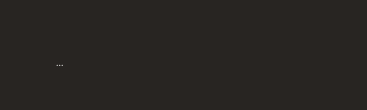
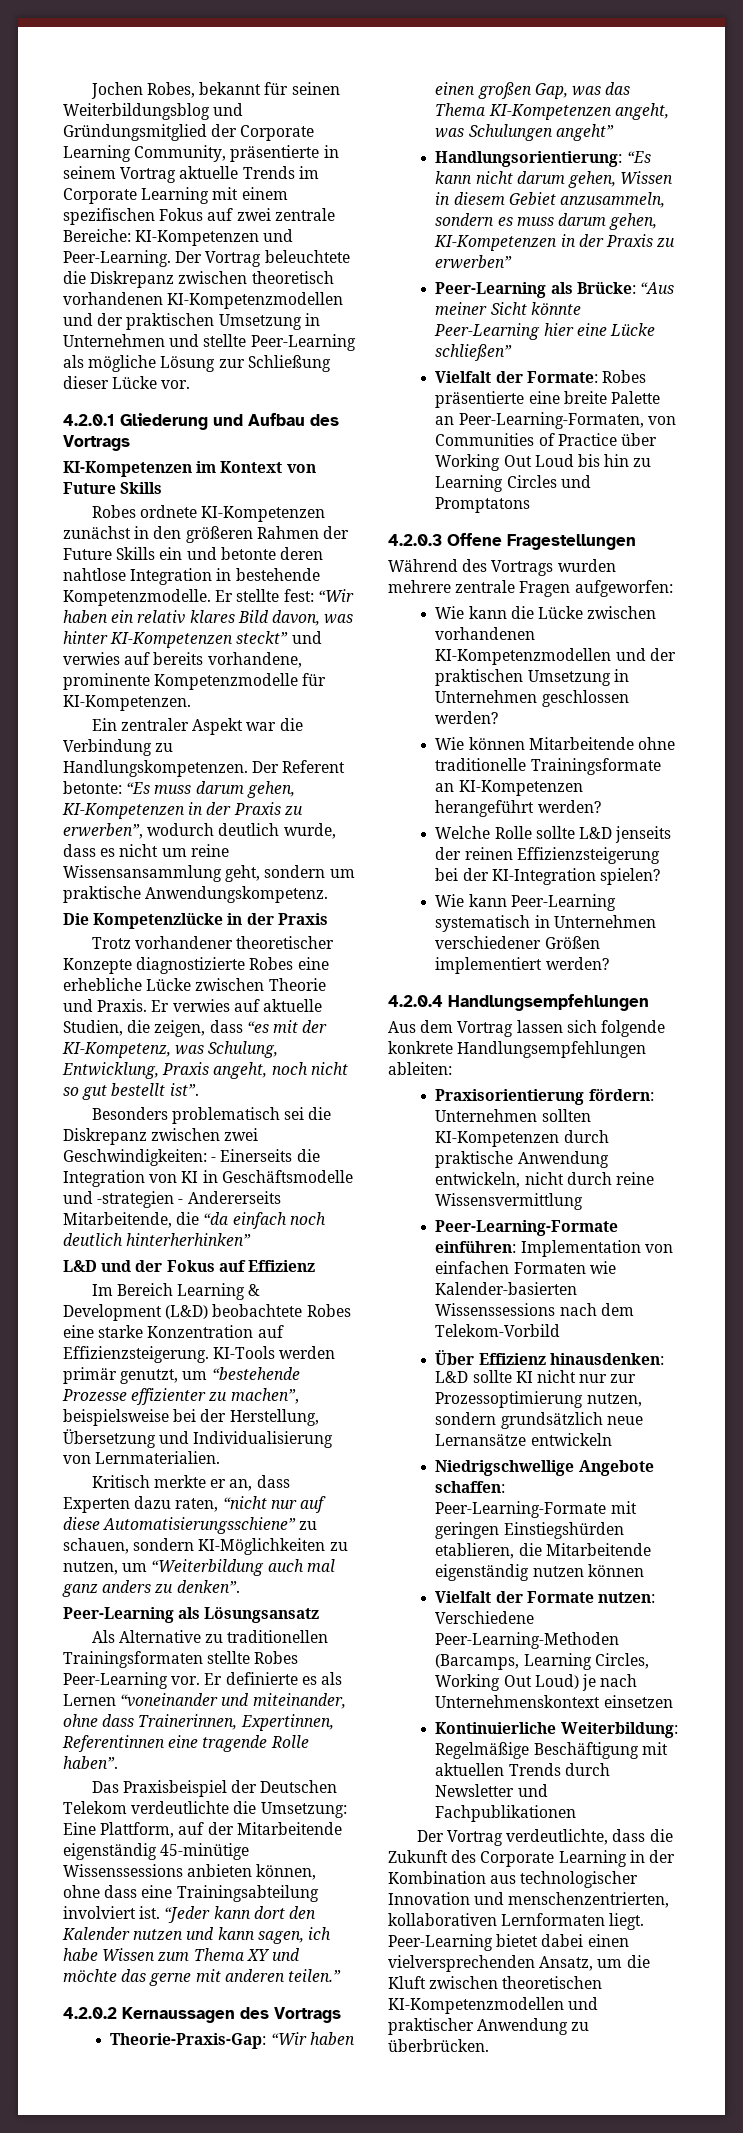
[56,64,63,66] … -> [90,82,340,99] [63,103,244,120] [63,124,315,141] [63,145,339,162] [63,166,319,183] [63,187,288,204] [63,208,335,225] [63,229,294,246] [63,250,350,267] [63,271,334,288] [63,292,344,309] [63,313,320,330] [63,334,356,351] [63,355,331,372] [63,376,191,389] [63,413,339,430] [63,435,130,451] [63,461,316,477] [63,482,163,494] [91,505,326,522] [63,526,349,543] [63,547,323,560] [63,568,320,585] [63,589,354,606] [63,610,354,626] [63,631,322,648] [63,652,302,668] [63,673,327,690] [63,695,191,711] [91,718,303,735] [63,739,174,756] [63,760,346,777] [63,781,295,798] [62,802,303,819] [63,823,336,839] [63,844,229,857] [63,865,355,882] [63,886,329,903] [63,912,328,929] [91,936,335,949] [63,957,329,974] [63,978,326,991] [63,999,322,1012] [63,1020,328,1037] [62,1041,279,1058] [62,1062,348,1079] [63,1083,199,1100] [91,1107,332,1124] [63,1128,259,1145] [63,1149,320,1166] [63,1170,353,1187] [63,1191,281,1208] [63,1212,326,1229] [63,1233,252,1246] [63,1260,315,1272] [91,1283,261,1300] [63,1304,351,1321] [63,1325,284,1338] [63,1346,336,1363] [63,1367,300,1384] [62,1388,299,1405] [63,1409,319,1426] [63,1429,334,1448] [63,1451,221,1464] [91,1475,290,1491] [63,1496,326,1513] [63,1517,318,1534] [63,1538,348,1555] [63,1559,335,1576] [62,1580,240,1597] [63,1606,320,1623] [91,1630,329,1643] [63,1651,299,1668] [63,1672,342,1689] [63,1693,346,1709] [63,1714,334,1731] [62,1735,309,1752] [63,1756,118,1769] [91,1780,338,1797] [63,1801,347,1818] [63,1822,342,1838] [63,1843,250,1860] [63,1864,317,1880] [63,1885,319,1902] [63,1906,316,1923] [62,1927,331,1944] [63,1948,300,1961] [63,1969,341,1986] [63,2007,341,2023] [110,2032,355,2049] [435,82,631,99] [435,103,669,120] [435,124,614,141] [435,151,651,167] [435,171,674,188] [435,192,665,208] [435,213,658,230] [434,234,676,251] [435,255,513,269] [435,281,674,298] [435,302,581,315] [434,323,655,340] [435,344,513,361] [435,370,646,383] [435,391,660,408] [435,412,676,429] [435,433,657,446] [435,454,652,471] [435,475,591,492] [435,497,531,513] [388,533,636,550] [388,559,616,576] [388,580,673,597] [435,606,657,619] [435,627,536,640] [435,648,676,665] [435,669,629,686] [435,690,629,707] [435,711,499,724] [435,737,675,750] [435,758,661,775] [435,780,583,796] [435,800,601,817] [435,826,672,843] [435,847,660,864] [435,868,660,885] [435,894,616,911] [435,915,656,932] [435,936,600,949] [435,957,609,974] [388,994,649,1011] [388,1020,665,1037] [388,1041,647,1058] [388,1062,452,1075] [435,1088,654,1105] [435,1109,591,1122] [435,1130,609,1147] [435,1151,609,1168] [435,1172,654,1188] [435,1193,584,1210] [435,1220,619,1236] [435,1240,673,1257] [435,1261,616,1274] [435,1282,578,1295] [435,1303,634,1316] [435,1324,561,1337] [435,1349,664,1365] [435,1370,637,1383] [435,1391,642,1408] [435,1412,643,1429] [435,1433,612,1446] [435,1460,654,1476] [435,1481,506,1493] [435,1501,637,1518] [435,1522,624,1539] [435,1543,651,1559] [435,1564,644,1581] [435,1591,655,1603] [435,1611,535,1624] [435,1632,620,1649] [435,1653,649,1670] [435,1674,638,1691] [435,1695,673,1708] [435,1722,678,1738] [435,1742,668,1759] [435,1763,610,1776] [435,1784,548,1797] [435,1805,577,1822] [416,1829,673,1846] [388,1850,675,1867] [388,1871,639,1888] [388,1892,670,1908] [388,1913,645,1930] [388,1934,629,1951] [388,1955,650,1972] [388,1976,603,1989] [388,1997,599,2014] [388,2018,590,2035] [388,2039,489,2052] Jochen Robes, bekannt für seinen Weiterbildungsblog und Gründungsmitglied der Corporate Learning Community, präsentierte in seinem Vortrag aktuelle Trends im Corporate Learning mit einem spezifischen Fokus auf zwei zentrale Bereiche: KI-Kompetenzen und Peer-Learning. Der Vortrag beleuchtete die Diskrepanz zwischen theoretisch vorhandenen KI-Kompetenzmodellen und der praktischen Umsetzung in Unternehmen und stellte Peer-Learning als mögliche Lösung zur Schließung dieser Lücke vor. // 4.2.0.1 Gliederung und Aufbau des Vortrags // KI-Kompetenzen im Kontext von Future Skills // Robes ordnete KI-Kompetenzen zunächst in den größeren Rahmen der Future Skills ein und betonte deren nahtlose Integration in bestehende Kompetenzmodelle. Er stellte fest: “Wir haben ein relativ klares Bild davon, was hinter KI-Kompetenzen steckt” und verwies auf bereits vorhandene, prominente Kompetenzmodelle für KI-Kompetenzen. // Ein zentraler Aspekt war die Verbindung zu Handlungskompetenzen. Der Referent betonte: “Es muss darum gehen, KI-Kompetenzen in der Praxis zu erwerben”, wodurch deutlich wurde, dass es nicht um reine Wissensansammlung geht, sondern um praktische Anwendungskompetenz. // Die Kompetenzlücke in der Praxis // Trotz vorhandener theoretischer Konzepte diagnostizierte Robes eine erhebliche Lücke zwischen Theorie und Praxis. Er verwies auf aktuelle Studien, die zeigen, dass “es mit der KI-Kompetenz, was Schulung, Entwicklung, Praxis angeht, noch nicht so gut bestellt ist”. // Besonders problematisch sei die Diskrepanz zwischen zwei Geschwindigkeiten: - Einerseits die Integration von KI in Geschäftsmodelle und -strategien - Andererseits Mitarbeitende, die “da einfach noch deutlich hinterherhinken” // L&D und der Fokus auf Effizienz // Im Bereich Learning & Development (L&D) beobachtete Robes eine starke Konzentration auf Effizienzsteigerung. KI-Tools werden primär genutzt, um “bestehende Prozesse effizienter zu machen”, beispielsweise bei der Herstellung, Übersetzung und Individualisierung von Lernmaterialien. // Kritisch merkte er an, dass Experten dazu raten, “nicht nur auf diese Automatisierungsschiene” zu schauen, sondern KI-Möglichkeiten zu nutzen, um “Weiterbildung auch mal ganz anders zu denken”. // Peer-Learning als Lösungsansatz // Als Alternative zu traditionellen Trainingsformaten stellte Robes Peer-Learning vor. Er definierte es als Lernen “voneinander und miteinander, ohne dass Trainerinnen, Expertinnen, Referentinnen eine tragende Rolle haben”. // Das Praxisbeispiel der Deutschen Telekom verdeutlichte die Umsetzung: Eine Plattform, auf der Mitarbeitende eigenständig 45-minütige Wissenssessions anbieten können, ohne dass eine Trainingsabteilung involviert ist. “Jeder kann dort den Kalender nutzen und kann sagen, ich habe Wissen zum Thema XY und möchte das gerne mit anderen teilen.” // 4.2.0.2 Kernaussagen des Vortrags // Theorie-Praxis-Gap: “Wir haben einen großen Gap, was das Thema KI-Kompetenzen angeht, was Schulungen angeht” // Handlungsorientierung: “Es kann nicht darum gehen, Wissen in diesem Gebiet anzusammeln, sondern es muss darum gehen, KI-Kompetenzen in der Praxis zu erwerben” // Peer-Learning als Brücke: “Aus meiner Sicht könnte Peer-Learning hier eine Lücke schließen” // Vielfalt der Formate: Robes präsentierte eine breite Palette an Peer-Learning-Formaten, von Communities of Practice über Working Out Loud bis hin zu Learning Circles und Promptatons // 4.2.0.3 Offene Fragestellungen // Während des Vortrags wurden mehrere zentrale Fragen aufgeworfen: // Wie kann die Lücke zwischen vorhandenen KI-Kompetenzmodellen und der praktischen Umsetzung in Unternehmen geschlossen werden? // Wie können Mitarbeitende ohne traditionelle Trainingsformate an KI-Kompetenzen herangeführt werden? // Welche Rolle sollte L&D jenseits der reinen Effizienzsteigerung bei der KI-Integration spielen? // Wie kann Peer-Learning systematisch in Unternehmen verschiedener Größen implementiert werden? // 4.2.0.4 Handlungsempfehlungen // Aus dem Vortrag lassen sich folgende konkrete Handlungsempfehlungen ableiten: // Praxisorientierung fördern: Unternehmen sollten KI-Kompetenzen durch praktische Anwendung entwickeln, nicht durch reine Wissensvermittlung // Peer-Learning-Formate einführen: Implementation von einfachen Formaten wie Kalender-basierten Wissenssessions nach dem Telekom-Vorbild // Über Effizienz hinausdenken: L&D sollte KI nicht nur zur Prozessoptimierung nutzen, sondern grundsätzlich neue Lernansätze entwickeln // Niedrigschwellige Angebote schaffen: Peer-Learning-Formate mit geringen Einstiegshürden etablieren, die Mitarbeitende eigenständig nutzen können // Vielfalt der Formate nutzen: Verschiedene Peer-Learning-Methoden (Barcamps, Learning Circles, Working Out Loud) je nach Unternehmenskontext einsetzen // Kontinuierliche Weiterbildung: Regelmäßige Beschäftigung mit aktuellen Trends durch Newsletter und Fachpublikationen // Der Vortrag verdeutlichte, dass die Zukunft des Corporate Learning in der Kombination aus technologischer Innovation und menschenzentrierten, kollaborativen Lernformaten liegt. Peer-Learning bietet dabei einen vielversprechenden Ansatz, um die Kluft zwischen theoretischen KI-Kompetenzmodellen und praktischer Anwendung zu überbrücken.

